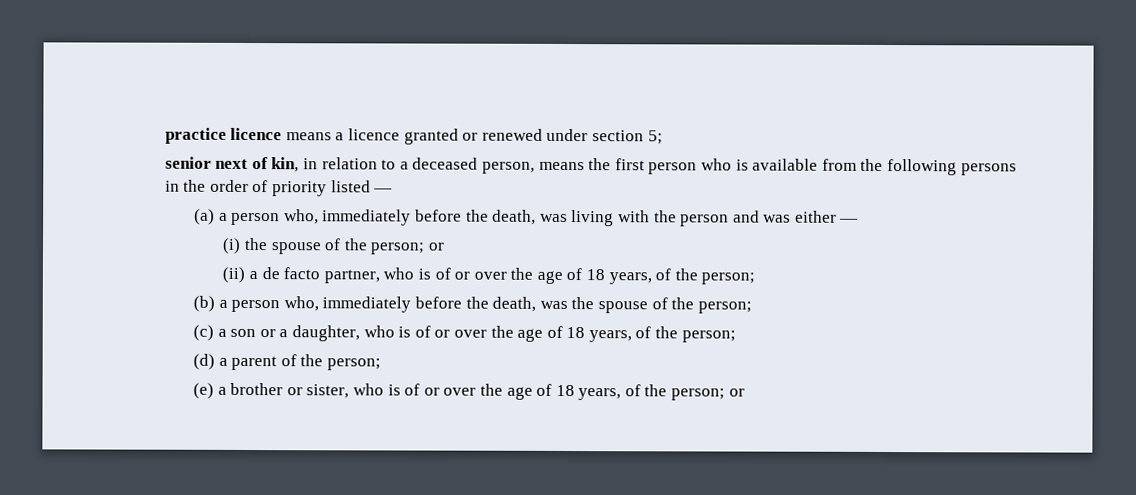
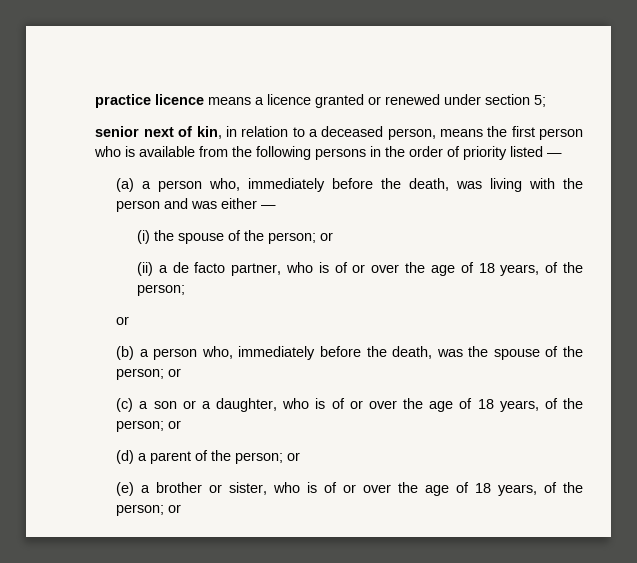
(756, 278) none -> [116,316,130,325] // or
(752, 307) none -> [168,368,182,377] or
(736, 336) none -> [168,420,182,429] or
(381, 364) none -> [287,452,301,461] or

